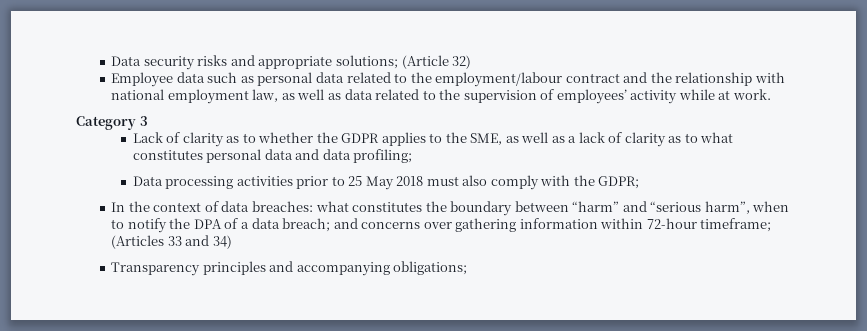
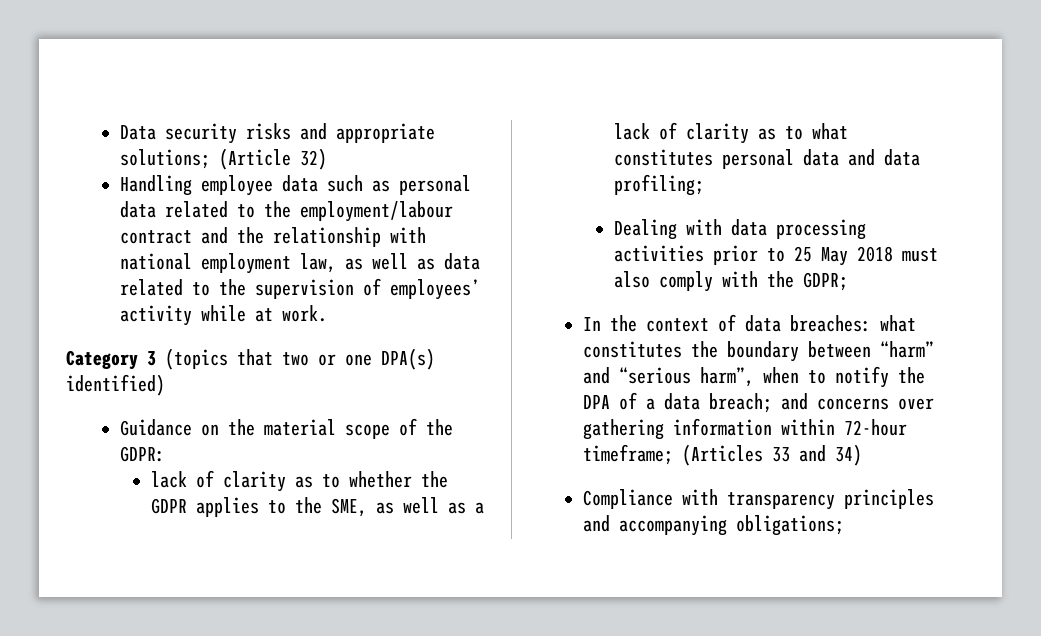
[111,72,174,87] Employee -> [119,175,273,196] Handling employee
[132,132,163,143] // Lack -> [165,348,435,370] [66,374,165,396] [119,418,453,439] [119,446,165,462] [151,471,188,488] (topics that two or one DPA(s) identified) // Guidance on the material scope of the GDPR: // lack
[132,176,163,186] Data -> [614,219,768,240] Dealing with data
[111,262,201,276] Transparency -> [582,489,835,510] Compliance with transparency

